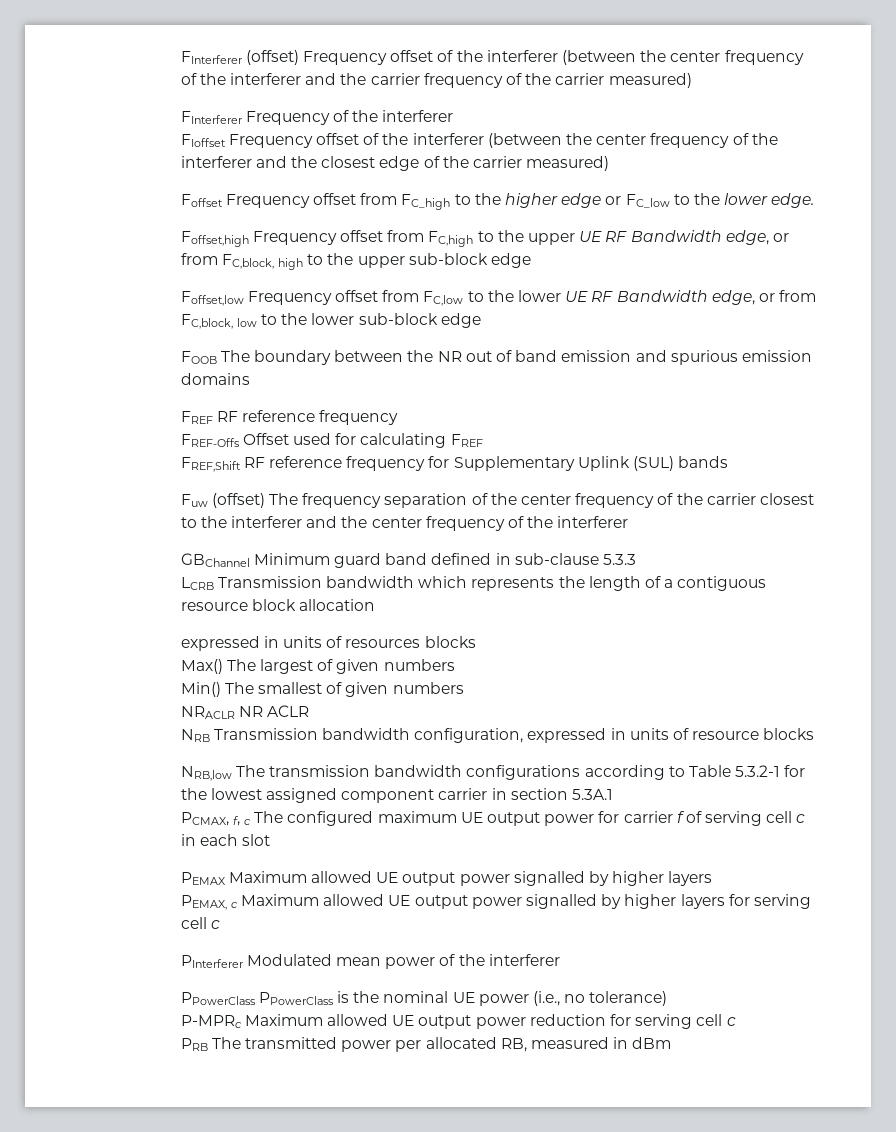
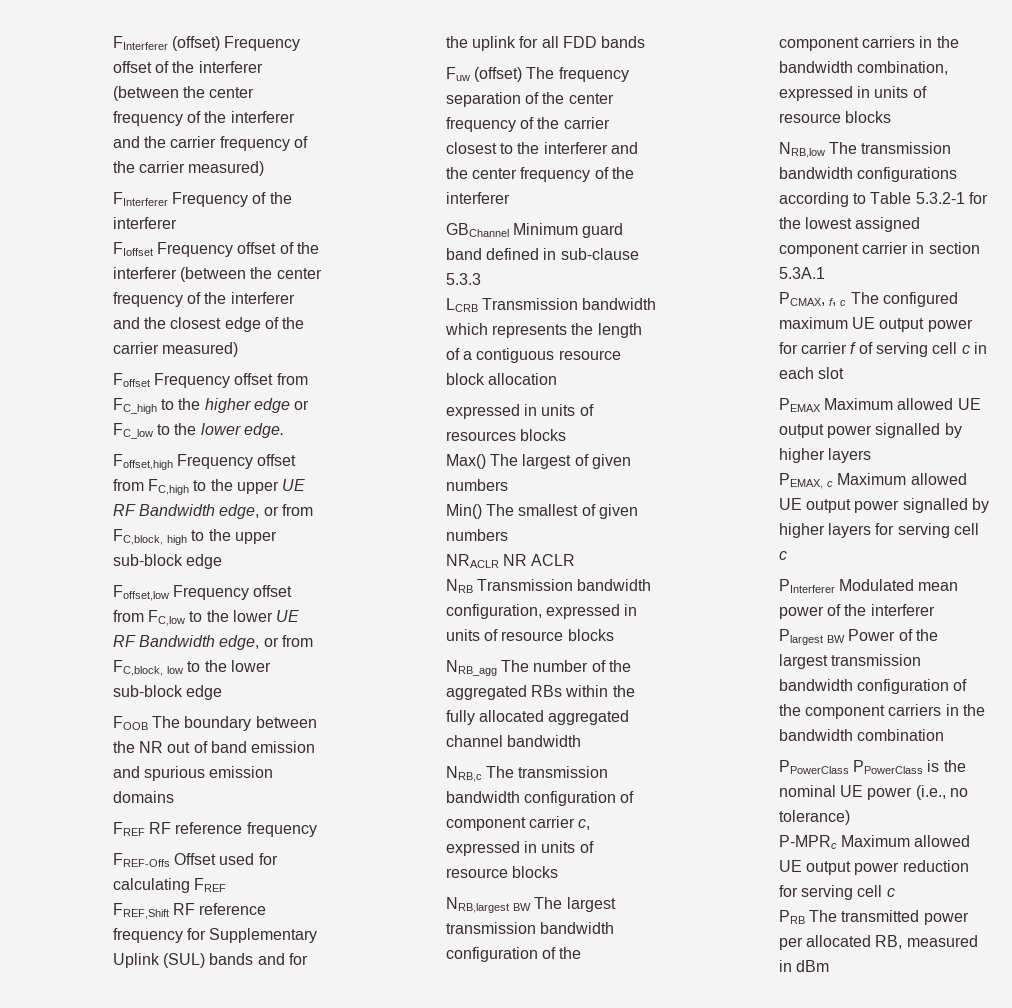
(729, 462) none -> [257,953,308,965] [445,36,646,51] and for the uplink for all FDD bands
(815, 734) none -> [445,660,631,676] [445,685,635,700] [445,710,630,725] [445,735,581,747] [445,766,609,782] [445,791,635,806] [445,816,591,831] [445,841,594,856] [445,866,558,878] [445,897,616,913] [445,922,614,934] [445,947,582,962] [778,36,959,51] [778,61,948,75] [778,86,927,101] [778,111,891,123] // NRB_agg The number of the aggregated RBs within the fully allocated aggregated channel bandwidth // NRB,c The transmission bandwidth configuration of component carrier c, expressed in units of resource blocks // NRB,largest BW The largest transmission bandwidth configuration of the component carriers in the bandwidth combination, expressed in units of resource blocks
(560, 960) none -> [778,629,938,645] [778,654,921,669] [778,679,968,694] [778,704,985,719] [778,729,944,741] // Plargest BW Power of the largest transmission bandwidth configuration of the component carriers in the bandwidth combination

